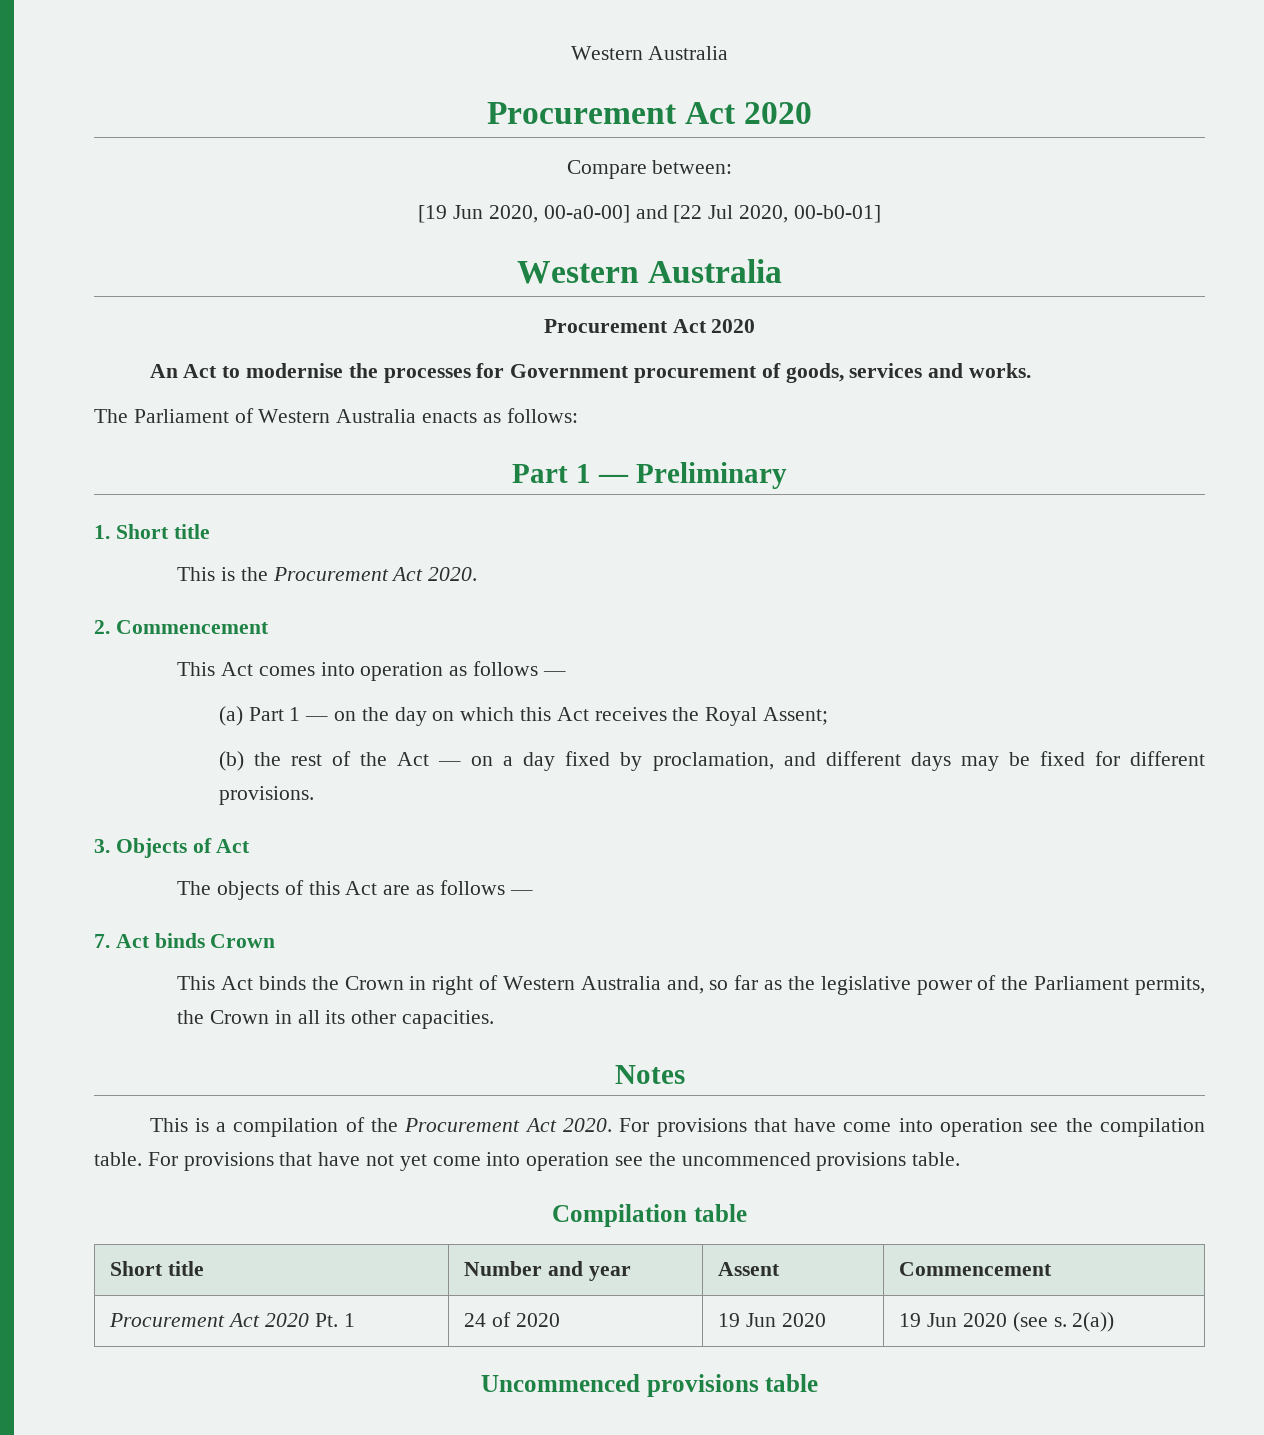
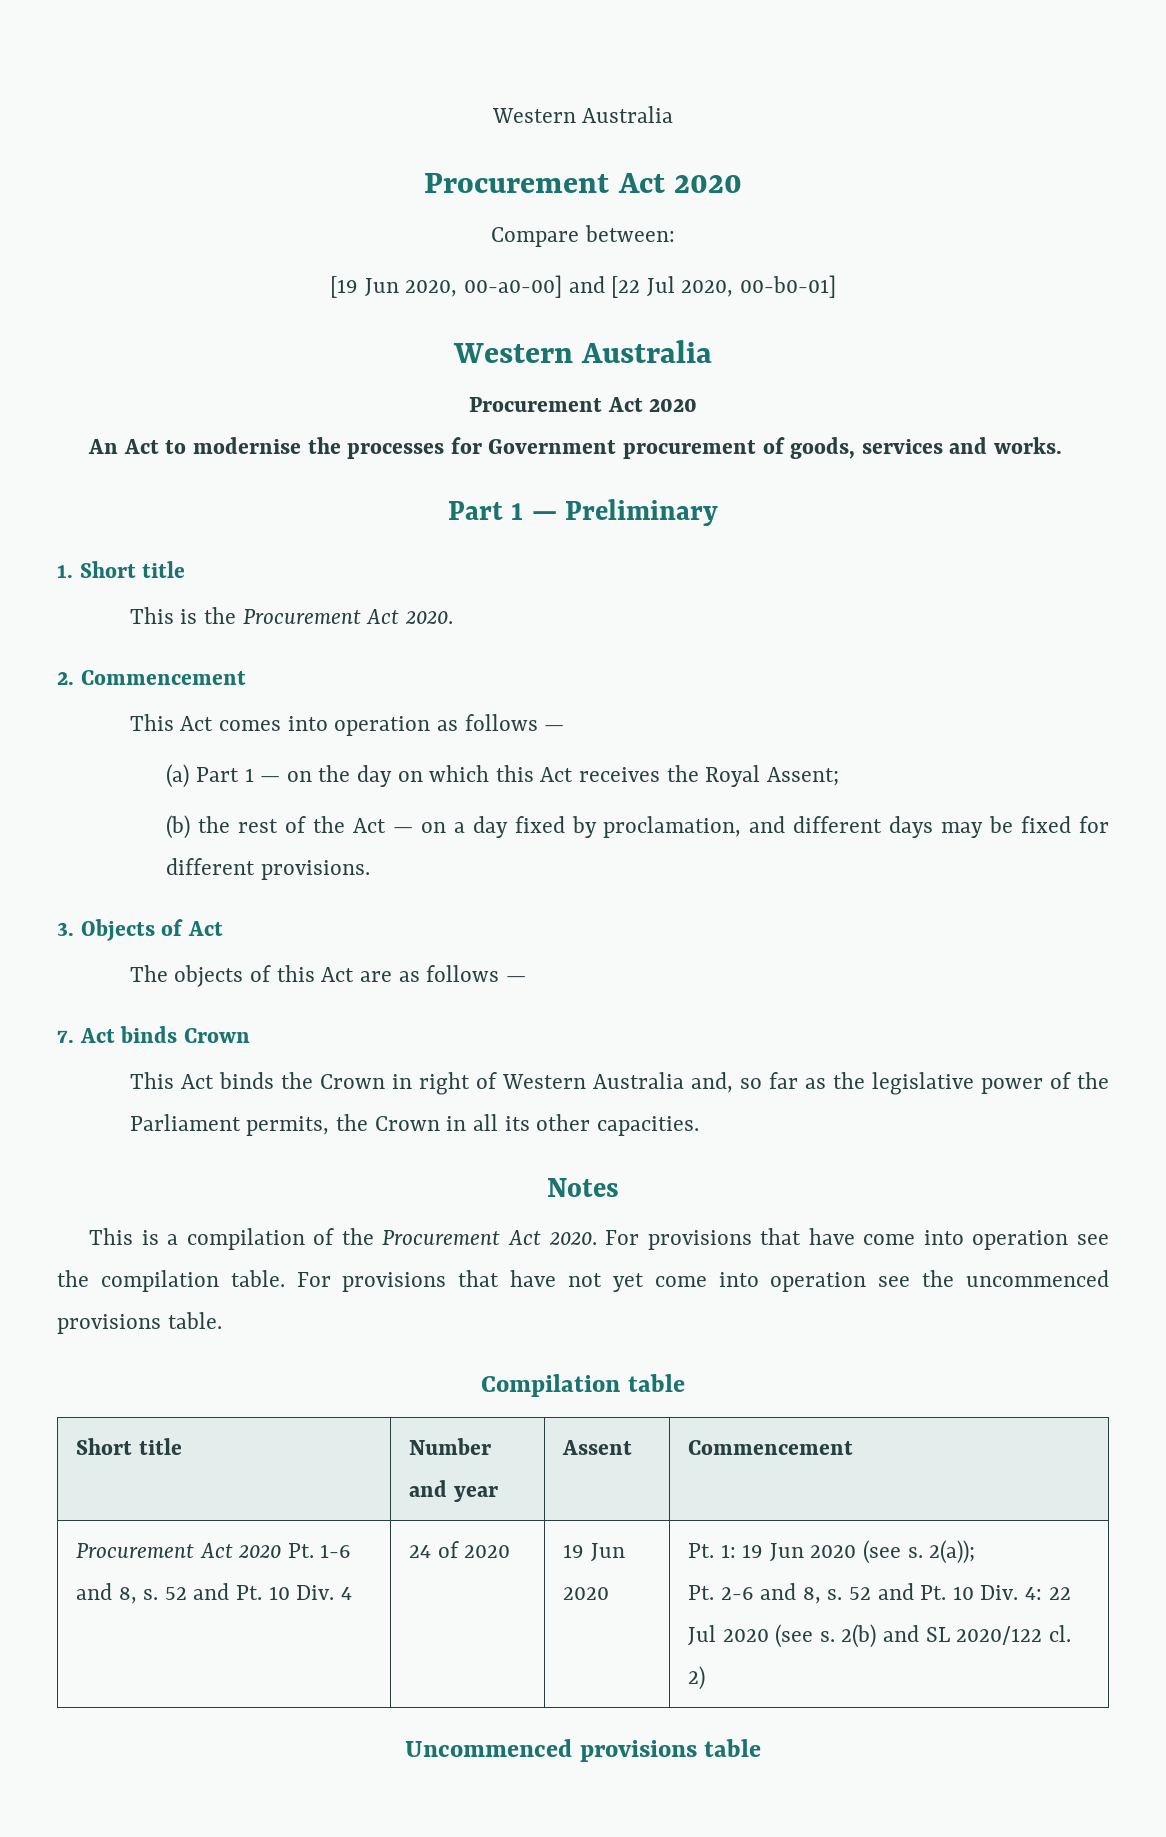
[94,408,578,423] // The Parliament of Western Australia enacts as follows: -> (1063, 445) none
[343,1313,355,1327] 1 -> [320,1544,352,1558] [75,1583,352,1604] 1-6 and 8, s. 52 and Pt. 10 Div. 4
(827, 1320) none -> [687,1543,736,1558] Pt. 1:
[1072,1312,1115,1332] 2(a)) -> [929,1540,976,1564] [687,1583,1071,1604] [687,1624,1071,1648] [687,1666,705,1690] 2(a)); // Pt. 2-6 and 8, s. 52 and Pt. 10 Div. 4: 22 Jul 2020 (see s. 2(b) and SL 2020/122 cl. 2)

